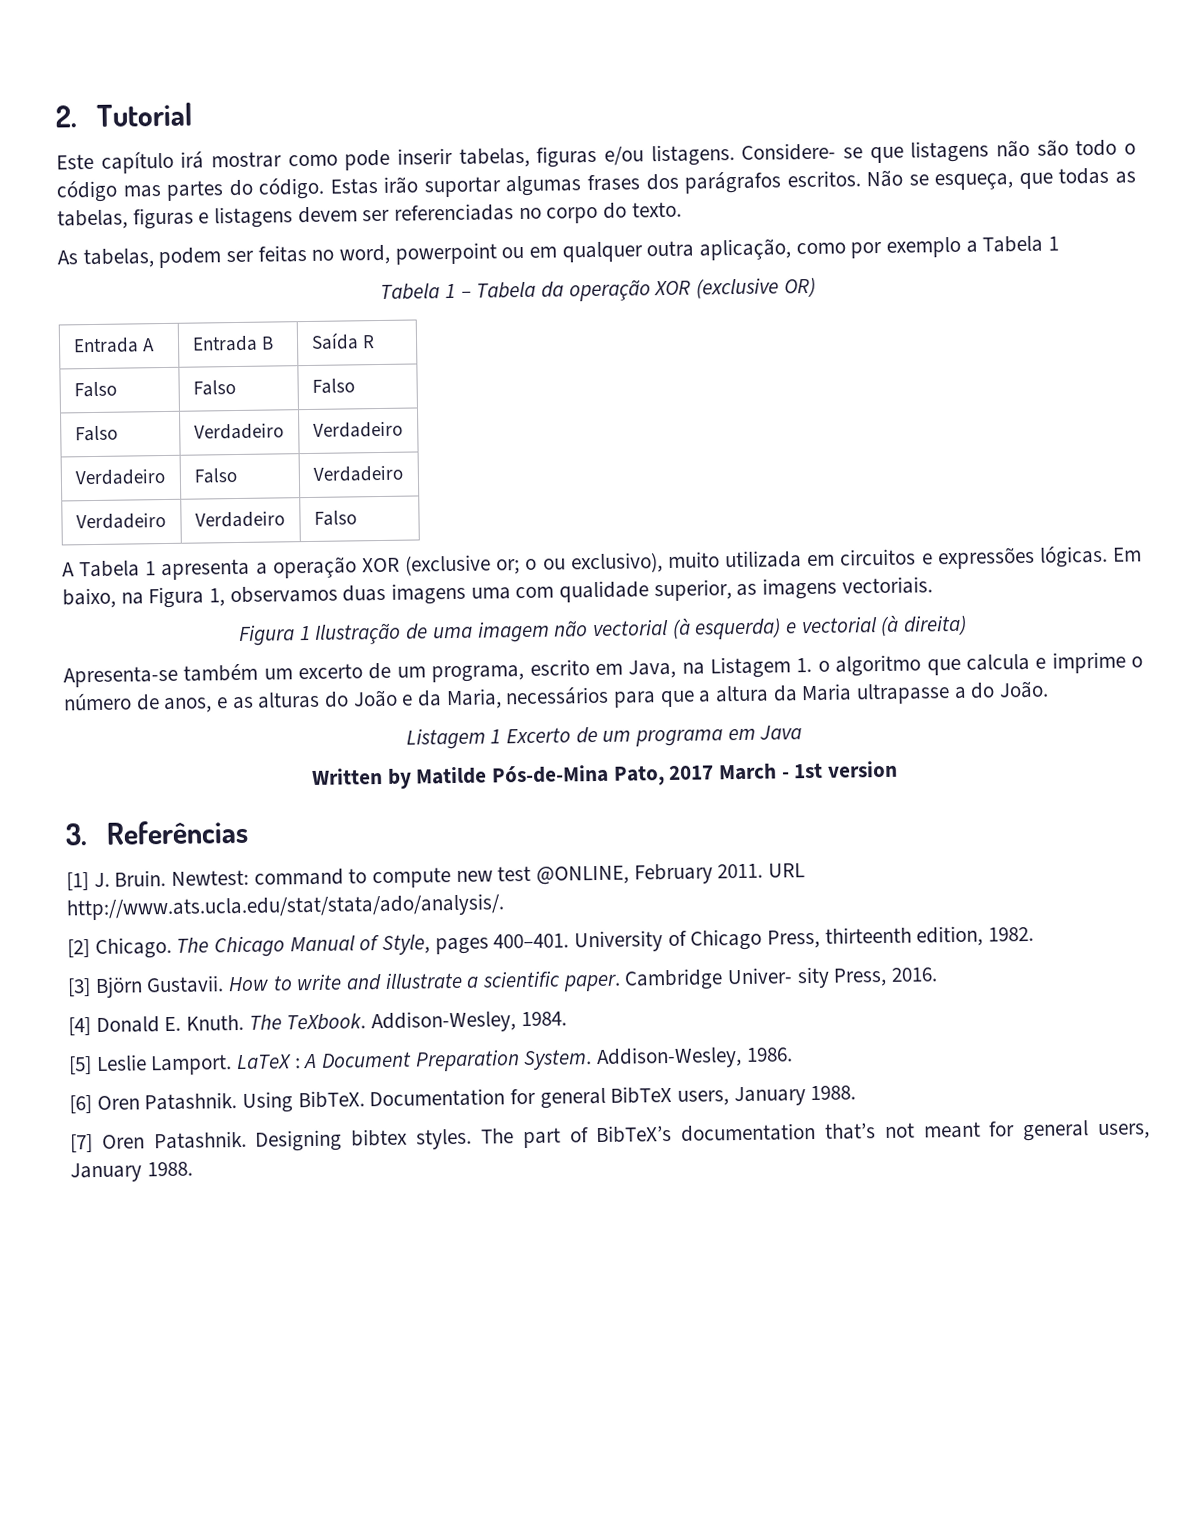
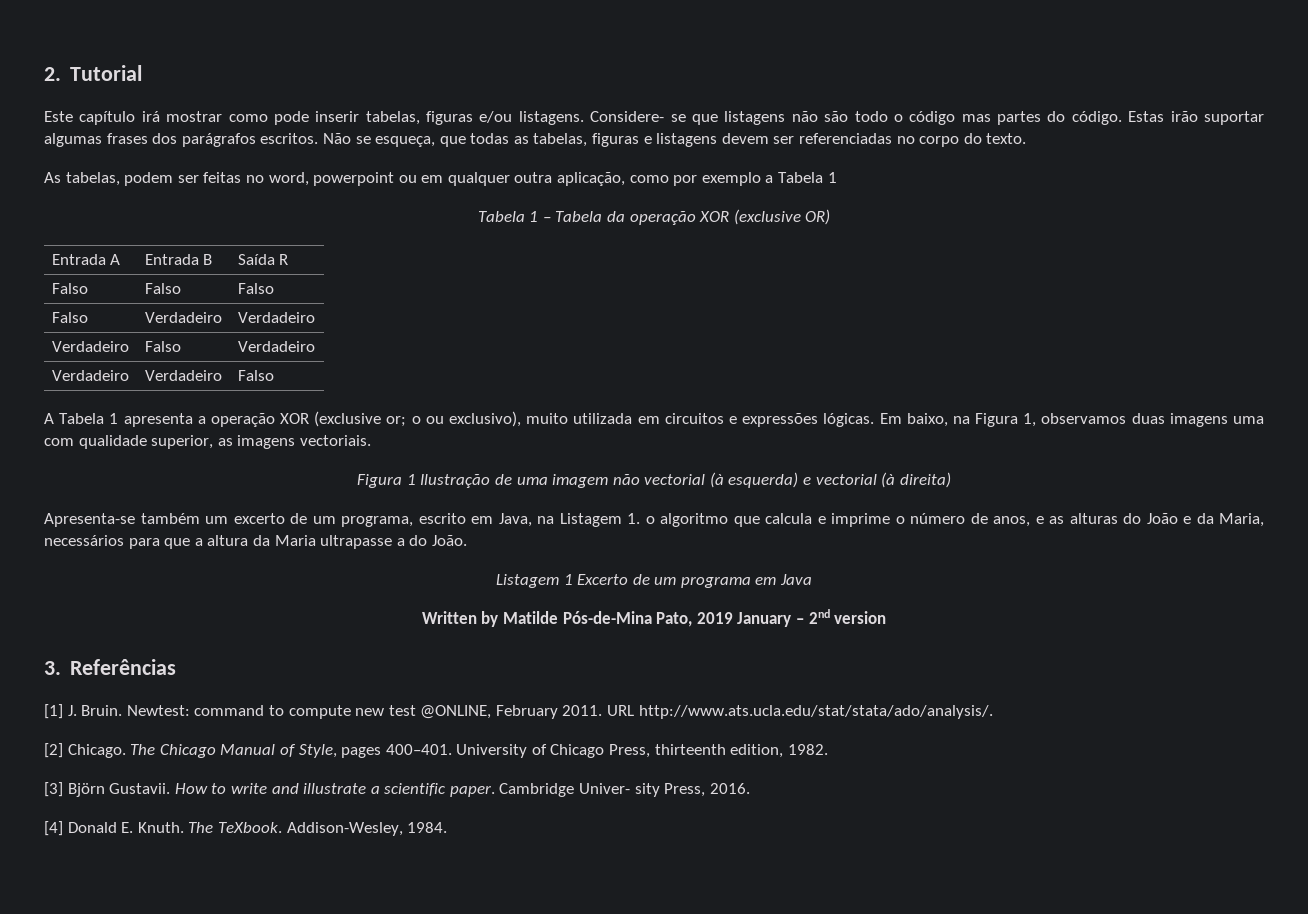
[668,762,824,781] 2017 March - 1st -> [696,609,830,627] 2019 January – 2nd
[68,1046,793,1076] [69,1085,857,1114] [70,1120,1150,1153] [70,1161,193,1183] // [5] Leslie Lamport. LaTeX : A Document Preparation System. Addison-Wesley, 1986. // [6] Oren Patashnik. Using BibTeX. Documentation for general BibTeX users, January 1988. // [7] Oren Patashnik. Designing bibtex styles. The part of BibTeX’s documentation that’s not meant for general users, January 1988. -> (448, 827) none

